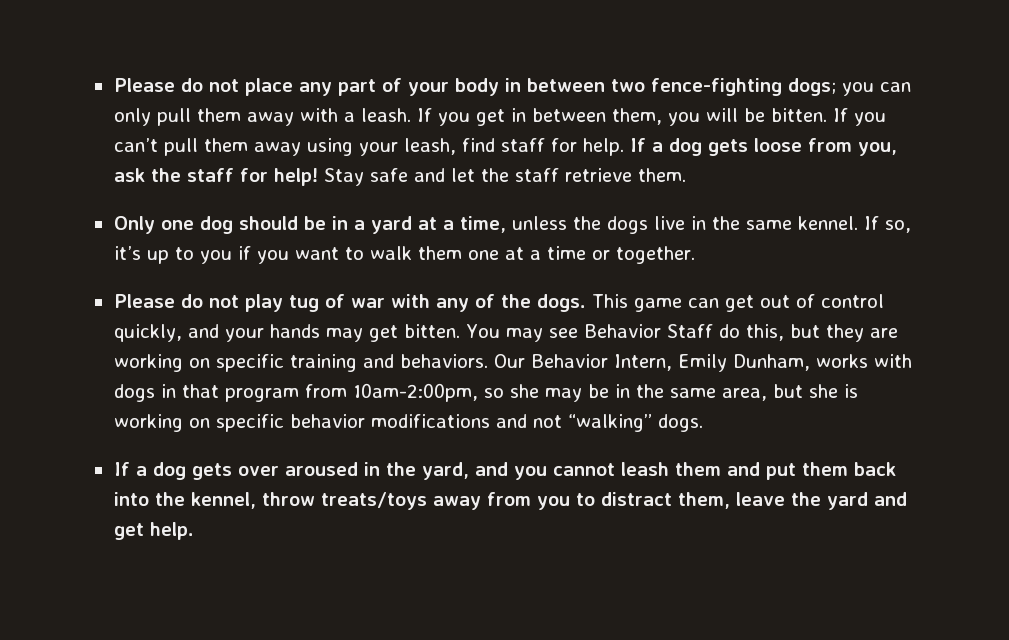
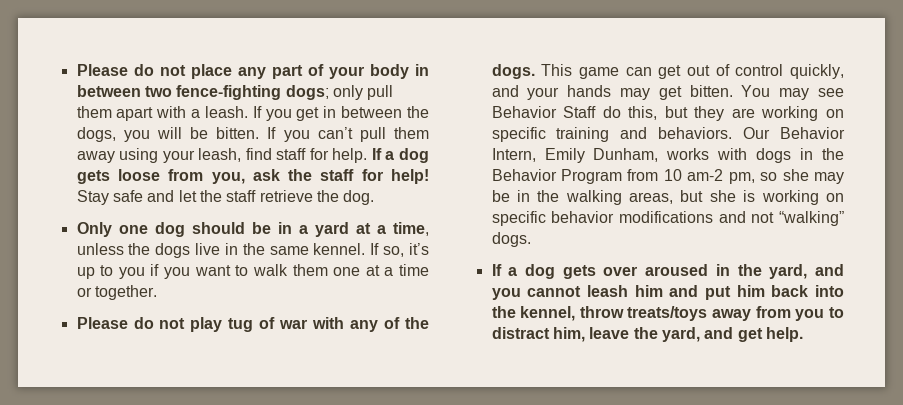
[841,82,911,96] you can -> (329, 92) none
[246,112,294,126] away -> [116,107,154,121] apart
[611,108,662,125] them, -> [406,106,429,118] [76,127,116,142] the dogs,
[637,168,686,182] them. -> [316,190,375,205] the dog.
[181,383,478,402] that program from 10am-2:00pm, -> [822,148,844,160] [491,169,755,184] the Behavior Program from 10 am-2 pm,
[669,388,767,401] same area, -> [565,190,674,205] walking areas,
[674,462,721,476] them -> [634,285,663,297] him
[801,462,848,476] them -> [736,285,765,297] him
[677,492,730,509] them, -> [552,327,585,342] him,
[826,492,868,510] yard -> [661,327,700,342] yard,

